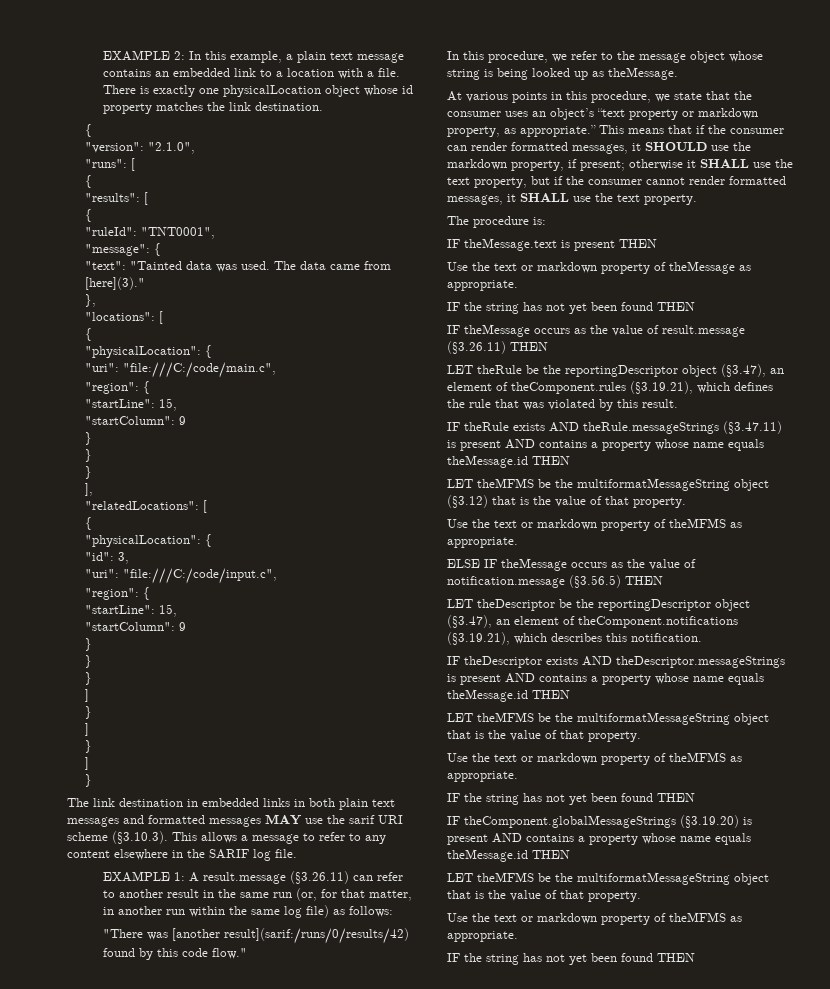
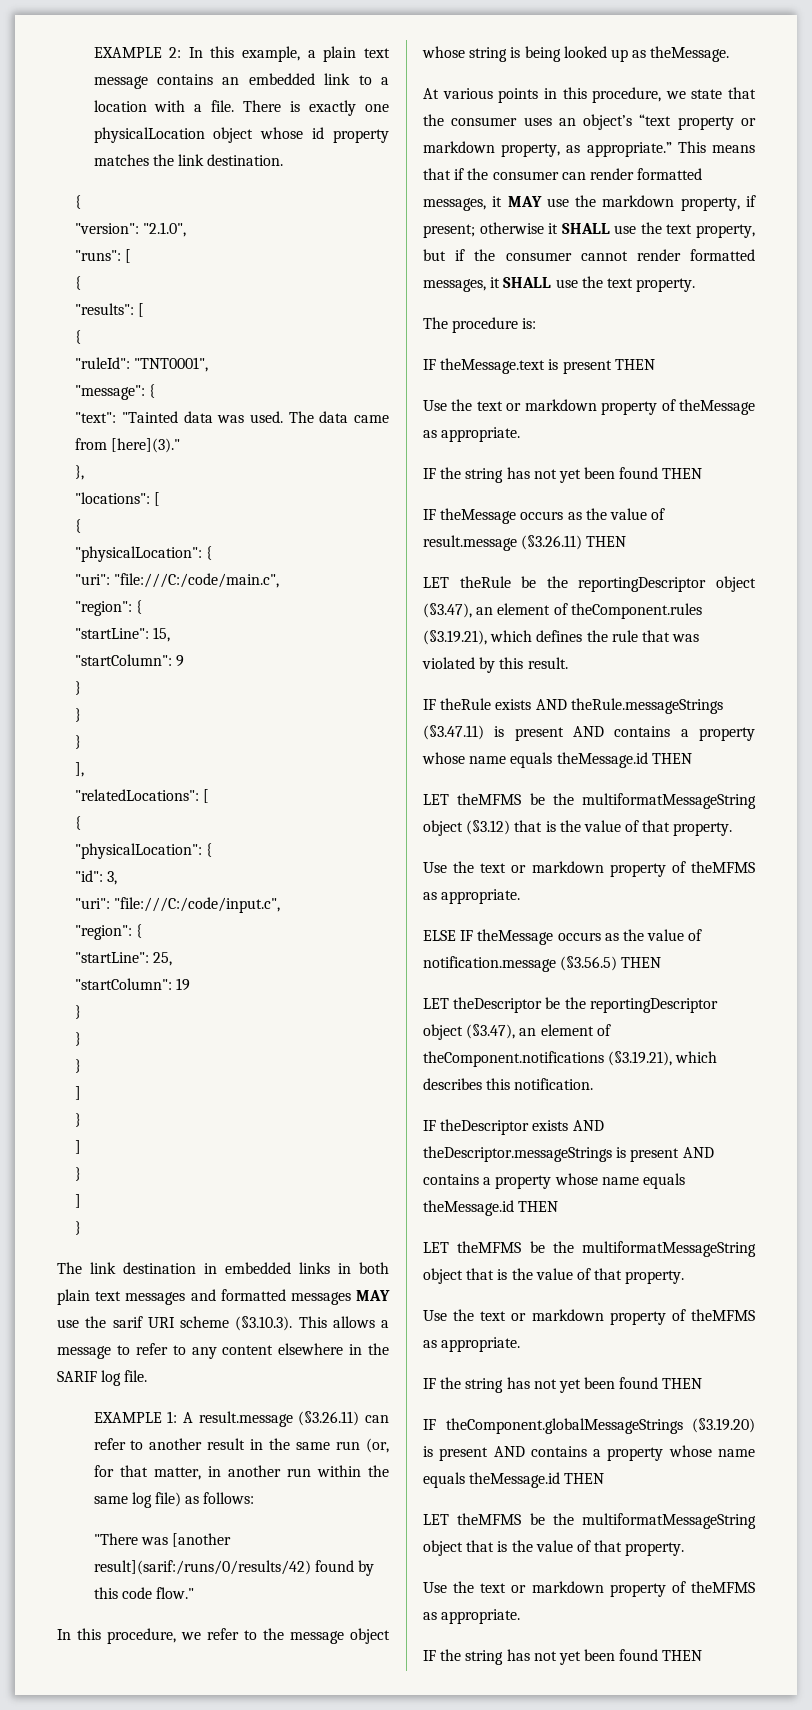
[158,604,177,617] [84,622,186,631] 15, // "startColumn": 9 -> [153,952,173,966] [75,978,191,991] 25, // "startColumn": 19
[645,142,707,151] SHOULD -> [507,196,542,207] MAY

